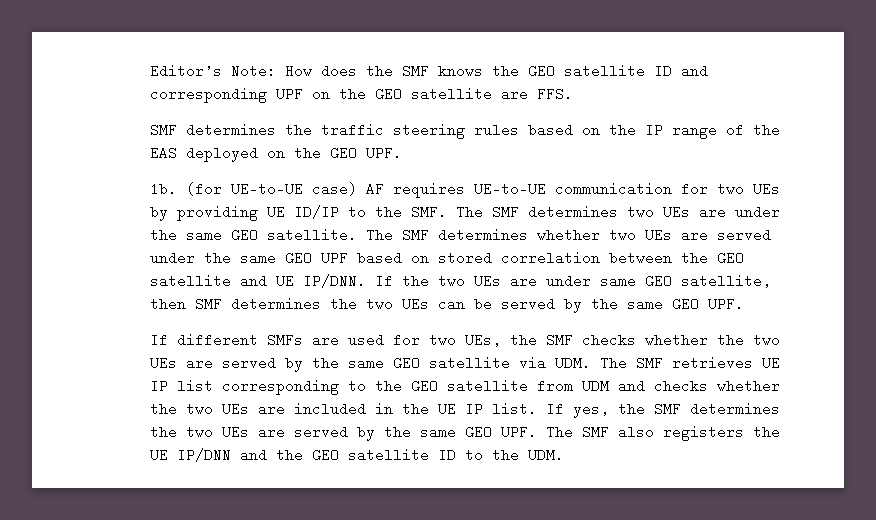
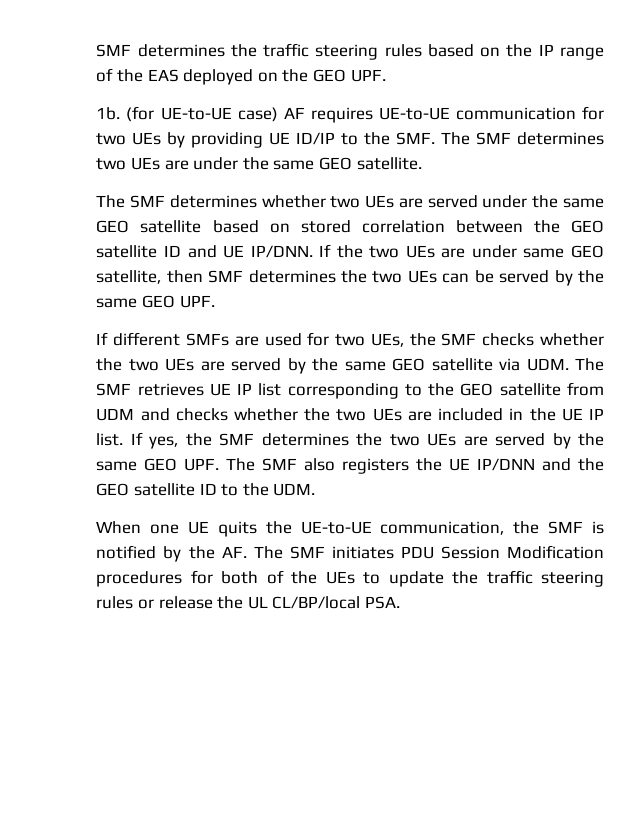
[149,64,708,78] [149,87,573,103] Editor’s Note: How does the SMF knows the GEO satellite ID and corresponding UPF on the GEO satellite are FFS. // -> (96, 50) none
(357, 235) none -> (422, 163) //
[320,251,348,265] UPF -> [140,220,202,233] satellite
(231, 281) none -> [163,245,181,257] ID
(564, 455) none -> [96,521,604,537] [96,545,604,562] [96,570,605,587] [96,596,400,609] // When one UE quits the UE-to-UE communication, the SMF is notified by the AF. The SMF initiates PDU Session Modification procedures for both of the UEs to update the traffic steering rules or release the UL CL/BP/local PSA.

